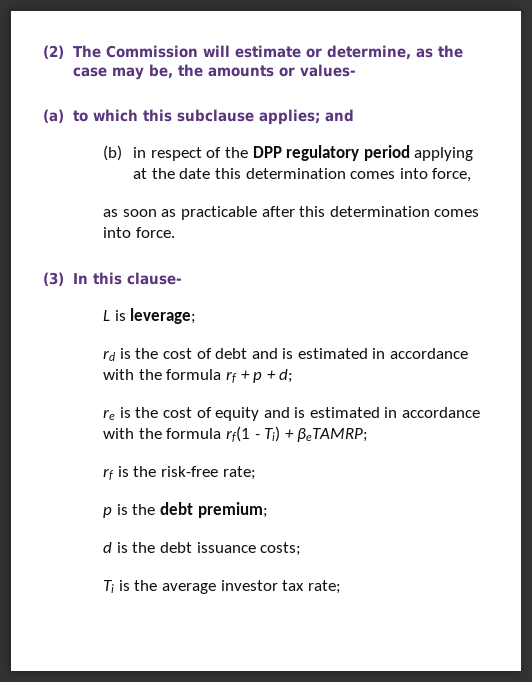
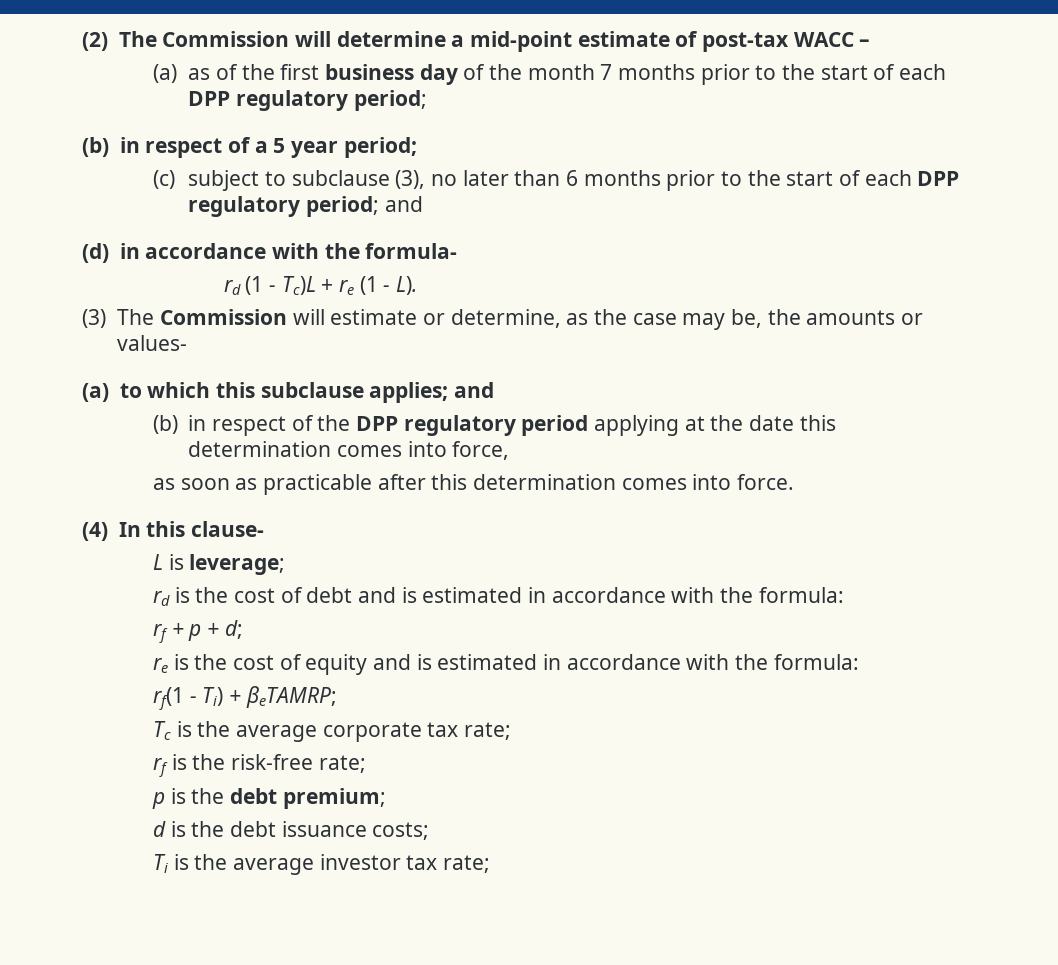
(231, 51) none -> [336,31,871,52] [152,64,946,85] [188,90,427,111] [82,137,417,158] [152,170,960,191] [188,196,423,217] [82,243,458,263] [223,276,418,295] [82,309,325,328] determine a mid-point estimate of post-tax WACC – // (a) as of the first business day of the month 7 months prior to the start of each DPP regulatory period; // (b) in respect of a 5 year period; // (c) subject to subclause (3), no later than 6 months prior to the start of each DPP regulatory period; and // (d) in accordance with the formula- // rd (1 - Tc)L + re (1 - L). // (3) The Commission will
[43,272,64,286] (3) -> [82,522,108,541] (4)
[166,369,222,380] formula -> [758,587,844,603] formula: //
[166,428,222,439] formula -> [773,654,859,670] formula: //
(369, 435) none -> [152,721,511,742] // Tc is the average corporate tax rate;

